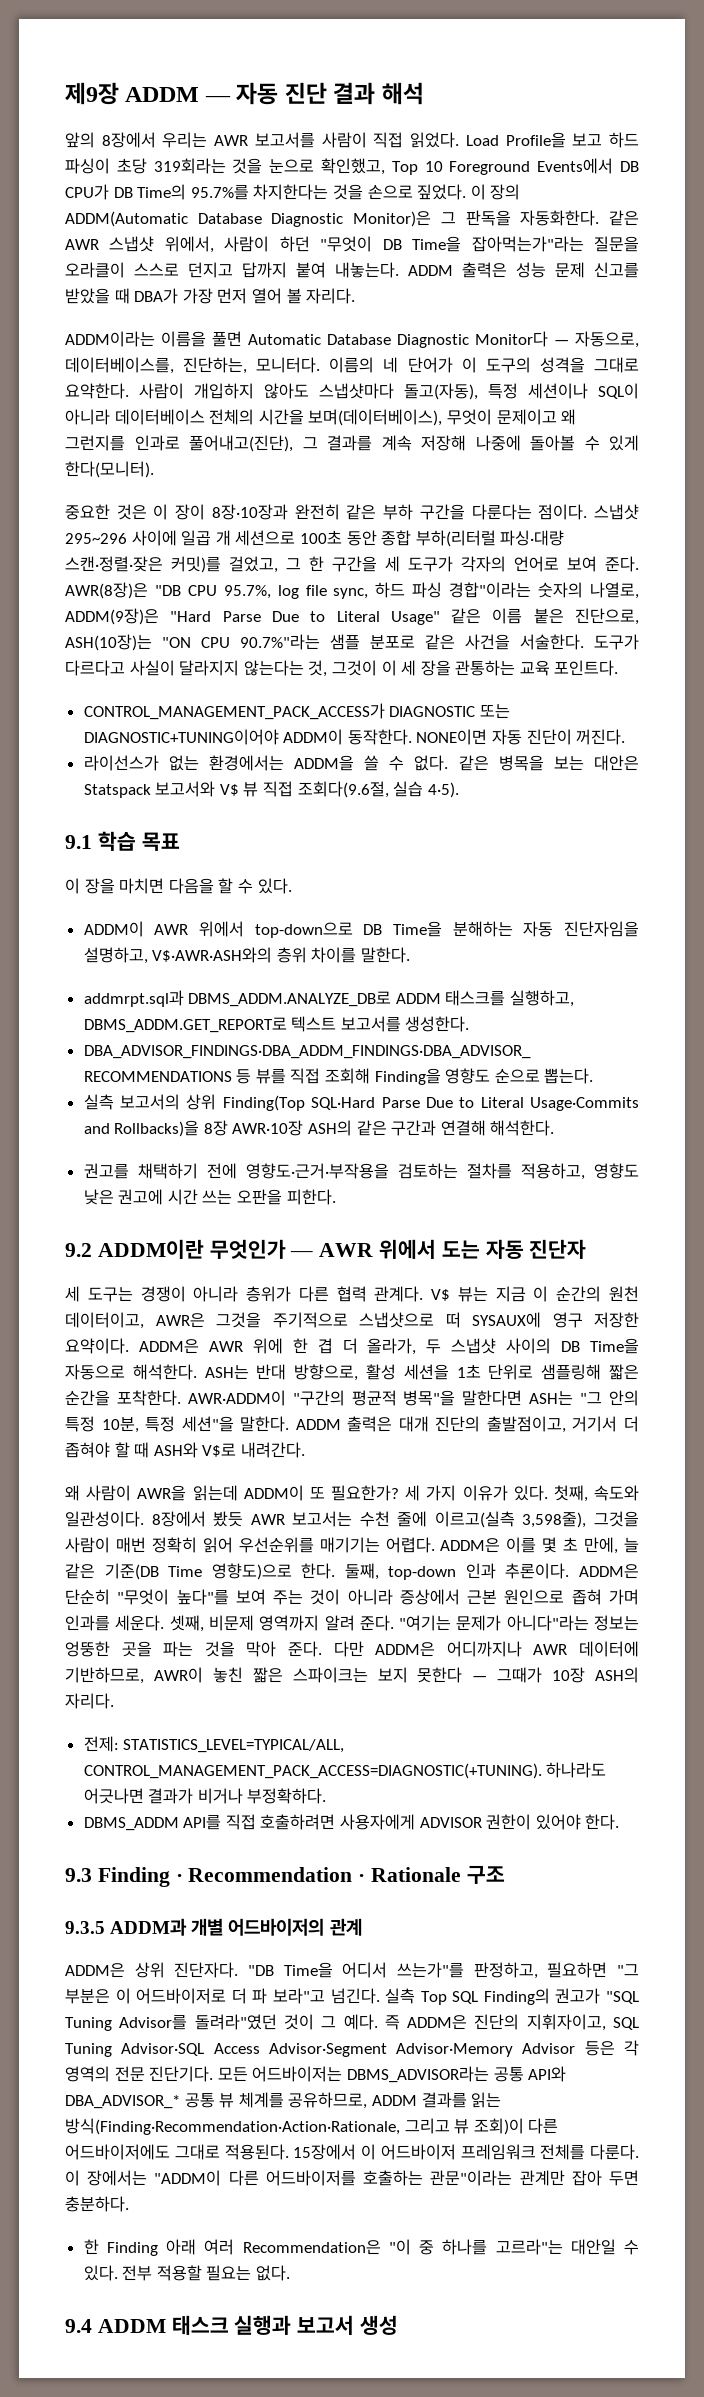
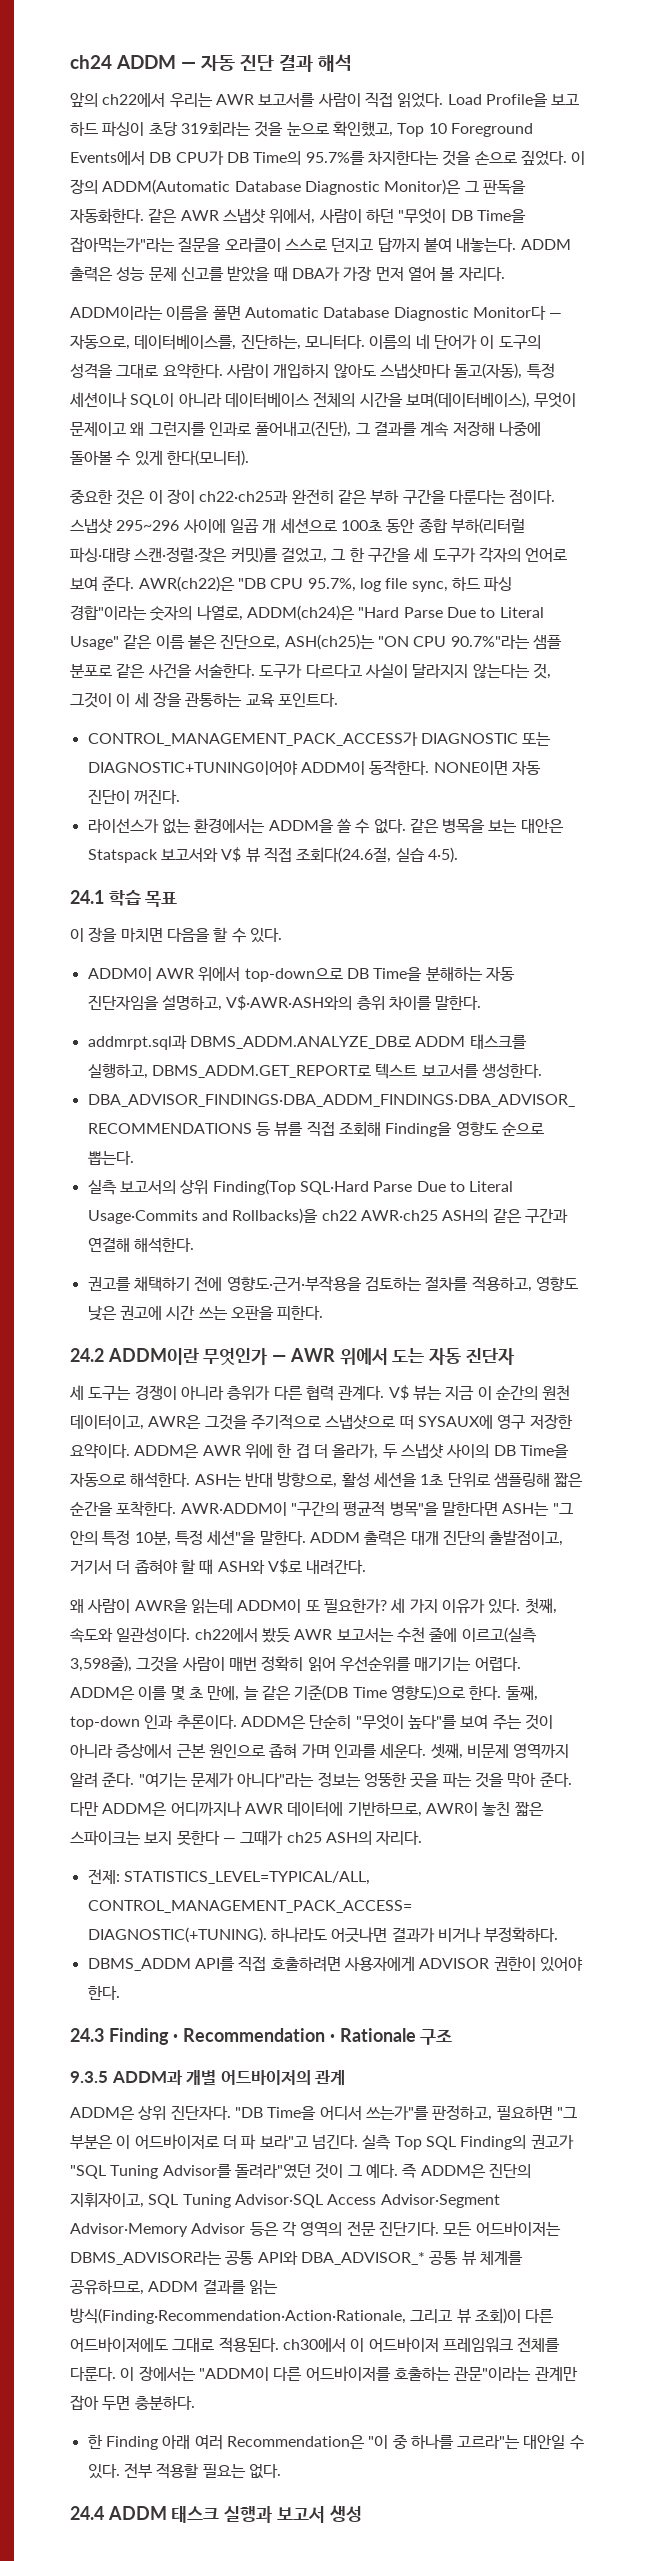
[65,82,119,105] 제9장 -> [70,55,112,69] ch24
[101,132,156,148] 8장에서 -> [102,93,166,107] ch22에서
[211,504,288,520] 8장·10장과 -> [199,490,289,504] ch22·ch25과
[65,582,148,599] AWR(8장)은 -> [138,576,235,592] AWR(ch22)은
[65,608,159,625] ADDM(9장)은 -> [246,605,355,621] ADDM(ch24)은
[65,634,152,651] ASH(10장)는 -> [284,634,375,650] ASH(ch25)는
[297,781,389,798] 조회다(9.6절, -> [296,847,392,863] 조회다(24.6절,
[65,835,92,849] 9.1 -> [70,890,104,904] 24.1
[203,1120,304,1136] 8장 AWR·10장 -> [321,1210,438,1221] ch22 AWR·ch25
[65,1243,92,1257] 9.2 -> [70,1348,104,1362] 24.2
[151,1511,206,1527] 8장에서 -> [194,1628,258,1642] ch22에서
[552,1667,586,1683] 10장 -> [286,1832,322,1843] ch25
[65,1868,92,1882] 9.3 -> [70,2028,104,2042] 24.3
[293,2144,357,2160] 15장에서 -> [282,2338,346,2352] ch30에서
[65,2319,92,2333] 9.4 -> [70,2506,104,2520] 24.4

